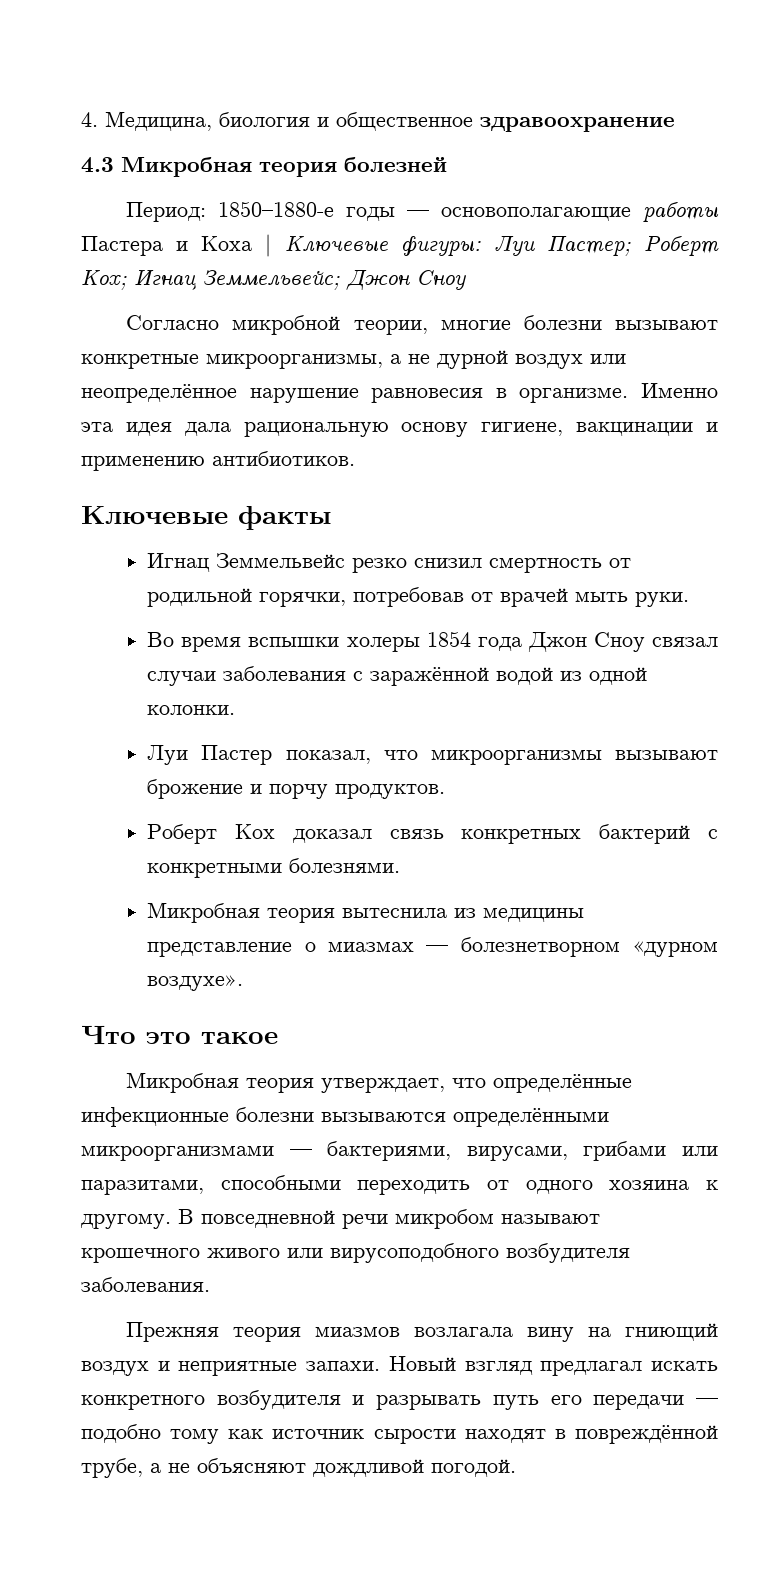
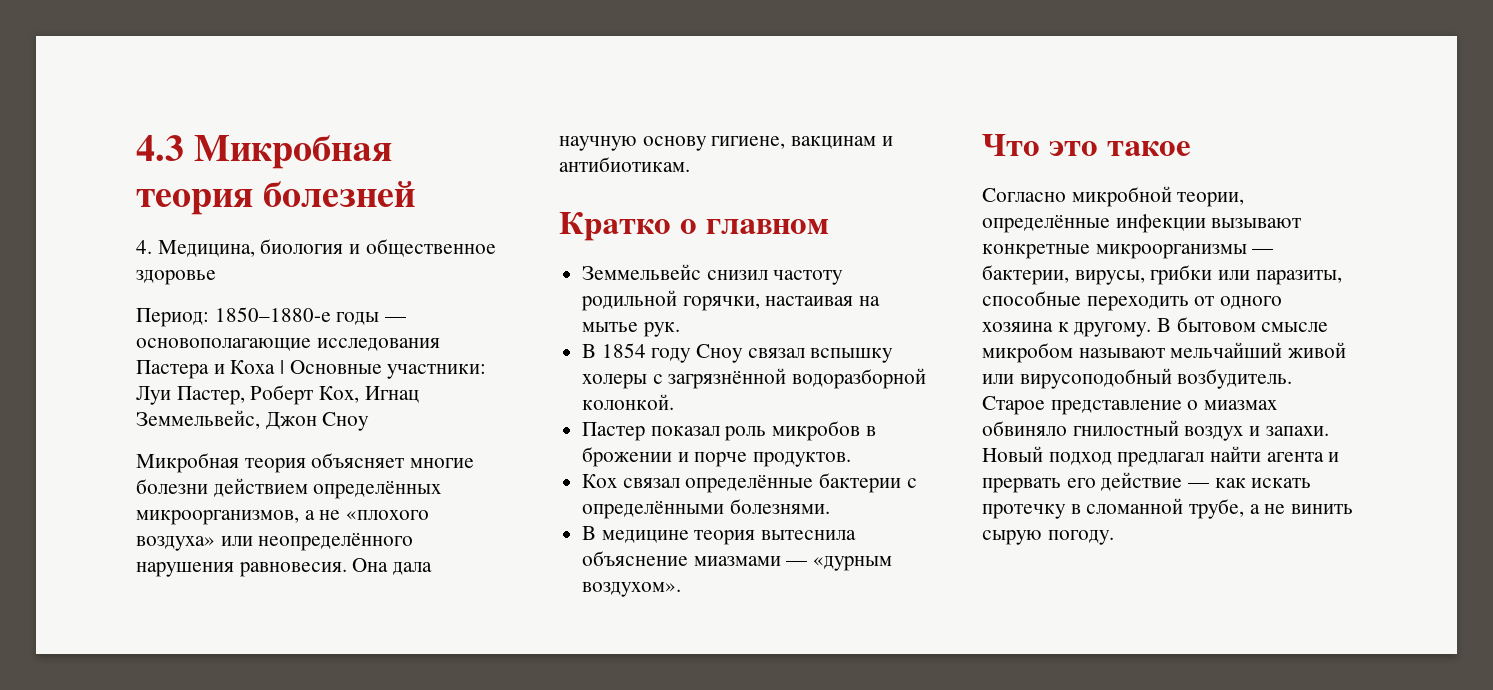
(81, 119) none -> [136,135,393,169] [136,181,416,215] 4.3 Микробная теория болезней //
[480,117,675,132] [81,157,447,177] здравоохранение // 4.3 Микробная теория болезней -> [136,270,216,285] здоровье
[643,202,719,223] работы -> [316,338,440,351] исследования
[284,236,719,257] [81,270,466,290] [126,315,718,335] [81,350,626,369] [81,383,719,403] [81,422,718,437] [81,451,355,471] [81,506,331,530] [147,553,632,573] [147,587,690,607] [147,631,719,652] [147,666,648,686] [147,705,236,715] [147,745,718,765] [147,779,446,799] [147,824,718,844] [147,858,401,878] [147,902,585,923] [147,937,719,957] [147,975,244,991] [81,1025,278,1045] [126,1072,633,1093] [81,1107,609,1127] [81,1141,719,1161] [81,1175,341,1195] Ключевые фигуры: Луи Пастер; Роберт Кох; Игнац Земмельвейс; Джон Сноу // Согласно микробной теории, многие болезни вызывают конкретные микроорганизмы, а не дурной воздух или неопределённое нарушение равновесия в организме. Именно эта идея дала рациональную основу гигиене, вакцинации и применению антибиотиков. // Ключевые факты // Игнац Земмельвейс резко снизил смертность от родильной горячки, потребовав от врачей мыть руки. // Во время вспышки холеры 1854 года Джон Сноу связал случаи заболевания с заражённой водой из одной колонки. // Луи Пастер показал, что микроорганизмы вызывают брожение и порчу продуктов. // Роберт Кох доказал связь конкретных бактерий с конкретными болезнями. // Микробная теория вытеснила из медицины представление о миазмах — болезнетворном «дурном воздухе». // Что это такое // Микробная теория утверждает, что определённые инфекционные болезни вызываются определёнными микроорганизмами — бактериями, вирусами, грибами или паразитами, способными -> [289,360,487,379] [136,385,419,405] [136,410,370,431] [136,453,475,473] [136,478,442,499] [136,510,430,525] [136,532,414,551] [136,558,433,577] [559,136,893,151] [559,157,690,172] [559,212,829,241] [582,264,844,285] [581,290,881,311] [582,322,680,337] [582,343,894,363] [582,368,927,389] [582,394,675,410] [582,421,876,441] [582,447,852,467] [582,473,917,493] [582,499,830,519] [582,526,857,545] [582,551,893,571] [582,582,682,597] [982,134,1191,156] [982,186,1245,207] [982,214,1302,233] [982,244,1274,259] [982,265,1342,285] [982,291,1081,306] Основные участники: Луи Пастер, Роберт Кох, Игнац Земмельвейс, Джон Сноу // Микробная теория объясняет многие болезни действием определённых микроорганизмов, а не «плохого воздуха» или неопределённого нарушения равновесия. Она дала научную основу гигиене, вакцинам и антибиотикам. // Кратко о главном // Земмельвейс снизил частоту родильной горячки, настаивая на мытье рук. // В 1854 году Сноу связал вспышку холеры с загрязнённой водоразборной колонкой. // Пастер показал роль микробов в брожении и порче продуктов. // Кох связал определённые бактерии с определёнными болезнями. // В медицине теория вытеснила объяснение миазмами — «дурным воздухом». // Что это такое // Согласно микробной теории, определённые инфекции вызывают конкретные микроорганизмы — бактерии, вирусы, грибки или паразиты, способные
[201,1209,600,1229] [81,1243,630,1263] [81,1277,210,1292] [126,1322,718,1342] повседневной речи микробом называют крошечного живого или вирусоподобного возбудителя заболевания. // Прежняя теория миазмов возлагала вину на гниющий -> [1176,317,1329,332] [982,342,1347,363] [982,368,1293,389] [982,396,1278,415] [982,420,1179,436] бытовом смысле микробом называют мельчайший живой или вирусоподобный возбудитель. Старое представление о миазмах обвиняло гнилостный
[178,1361,298,1376] неприятные -> (1261, 431) none
[464,1361,718,1376] [81,1390,718,1410] [81,1424,719,1444] [81,1458,516,1478] взгляд предлагал искать конкретного возбудителя и разрывать путь его передачи — подобно тому как источник сырости находят в повреждённой трубе, а не объясняют дождливой погодой. -> [1048,446,1340,467] [982,472,1312,493] [982,498,1354,519] [982,530,1114,545] подход предлагал найти агента и прервать его действие — как искать протечку в сломанной трубе, а не винить сырую погоду.

